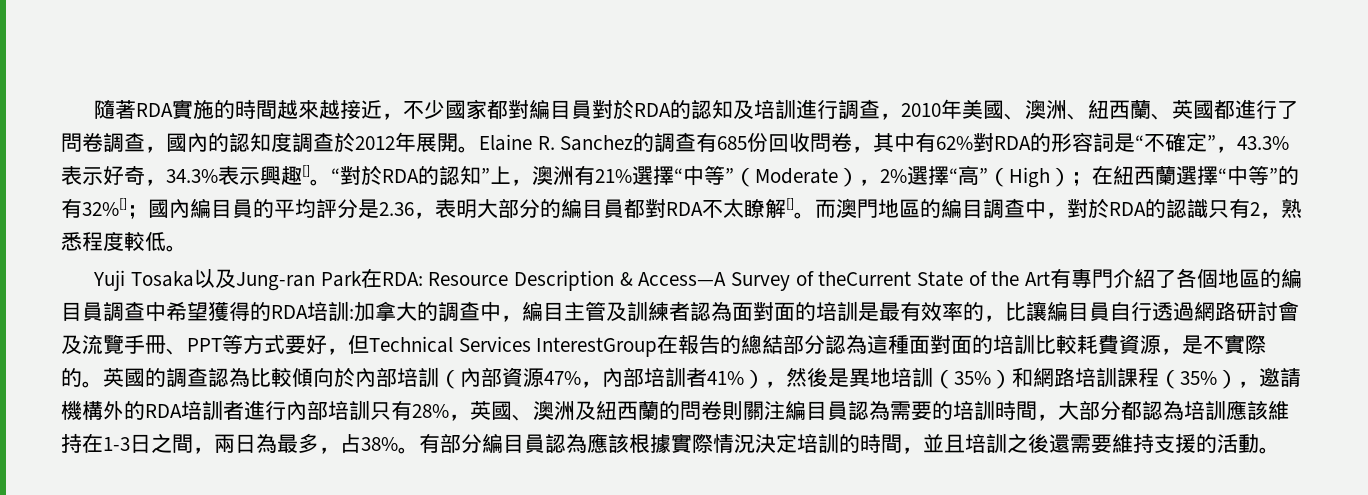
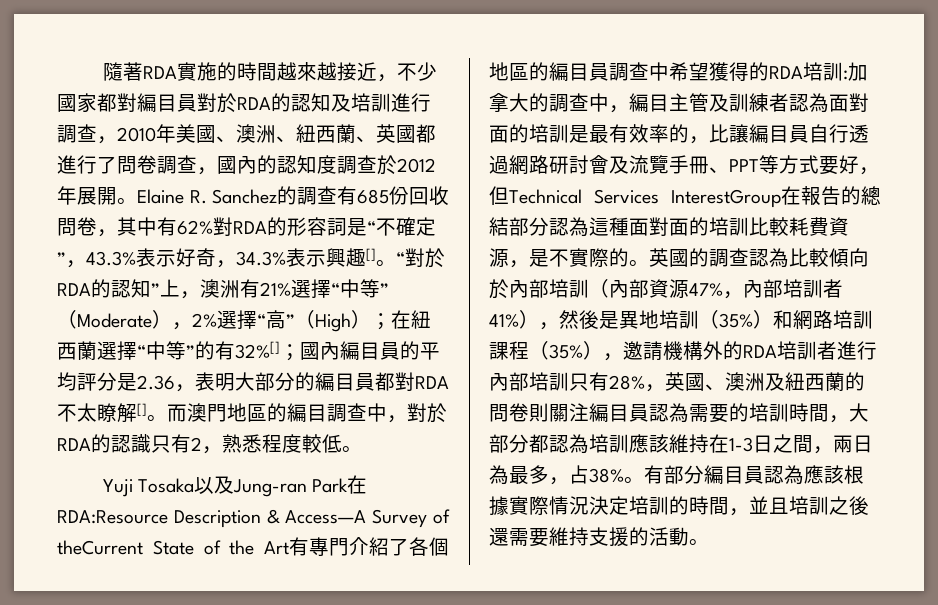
[381,272,509,286] RDA: Resource -> [57,510,168,524] RDA:Resource

